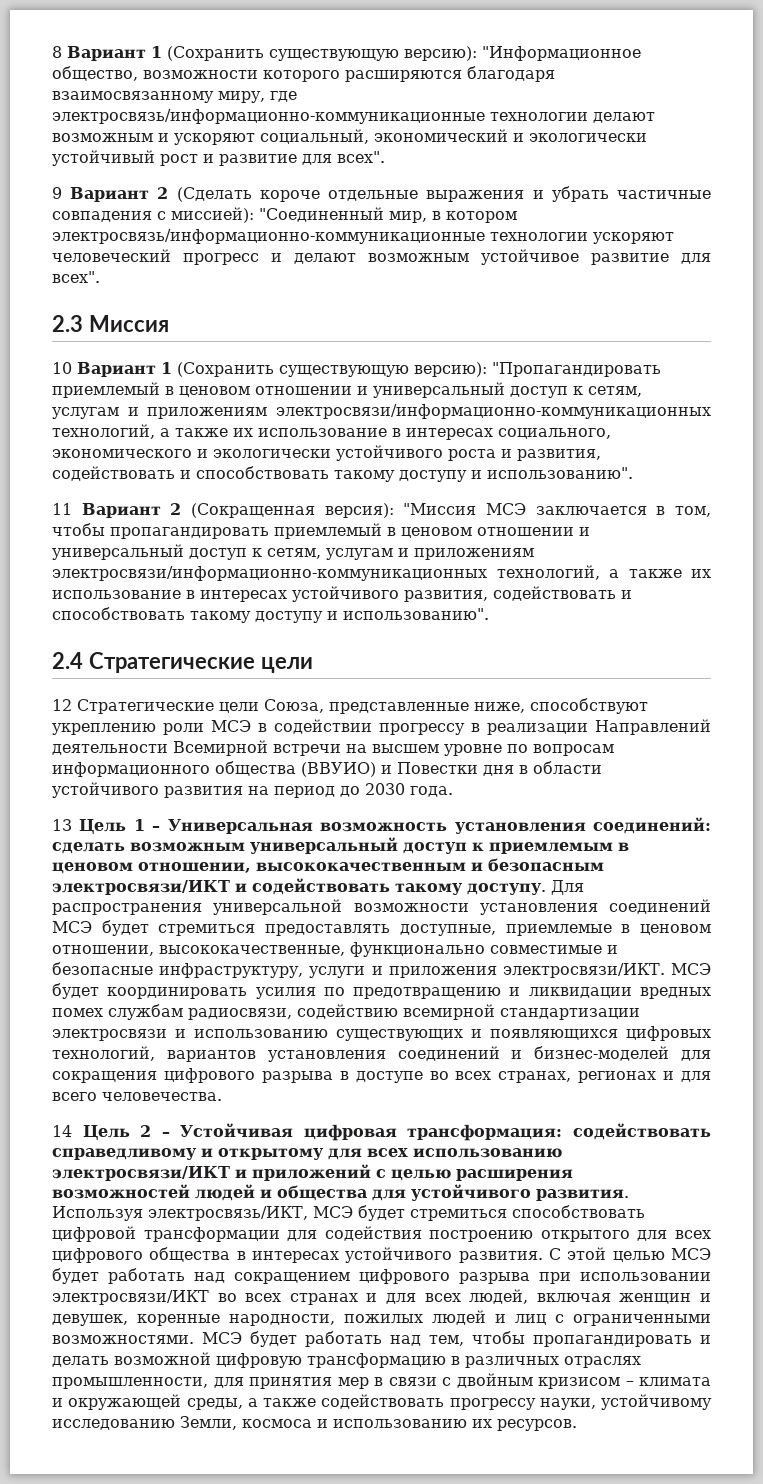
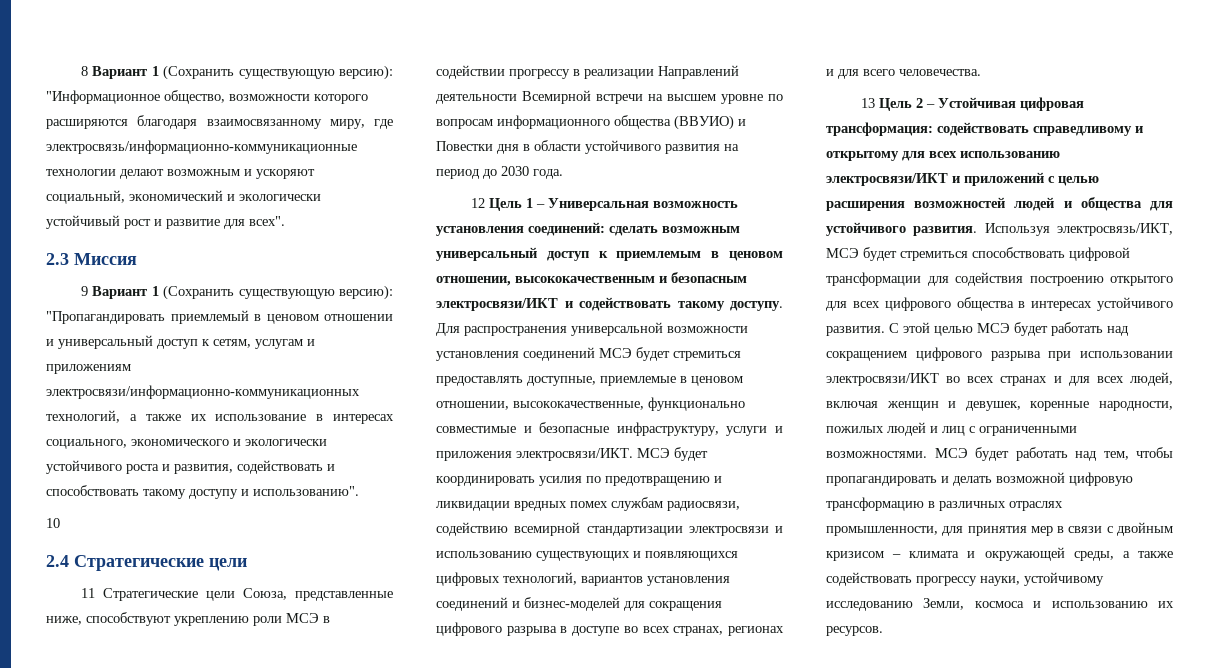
[52,186,711,202] [52,207,517,223] [52,229,674,244] [52,249,711,265] [52,271,100,283] // 9 Вариант 2 (Сделать короче отдельные выражения и убрать частичные совпадения с миссией): "Соединенный мир, в котором электросвязь/информационно-коммуникационные технологии ускоряют человеческий прогресс и делают возможным устойчивое развитие для всех". -> (285, 221) none
[52,362,72,374] 10 -> [80,286,88,296] 9
[52,503,711,518] [52,523,590,539] [52,544,534,560] [52,565,711,581] [52,586,632,602] [52,607,489,623] 11 Вариант 2 (Сокращенная версия): "Миссия МСЭ заключается в том, чтобы пропагандировать приемлемый в ценовом отношении и универсальный доступ к сетям, услугам и приложениям электросвязи/информационно-коммуникационных технологий, а также их использование в интересах устойчивого развития, содействовать и способствовать такому доступу и использованию". -> [46,518,60,528] 10
[52,699,72,711] 12 -> [80,588,95,598] 11
[52,819,72,831] 13 -> [470,198,485,208] 12
[52,1125,72,1137] 14 -> [860,98,875,108] 13

